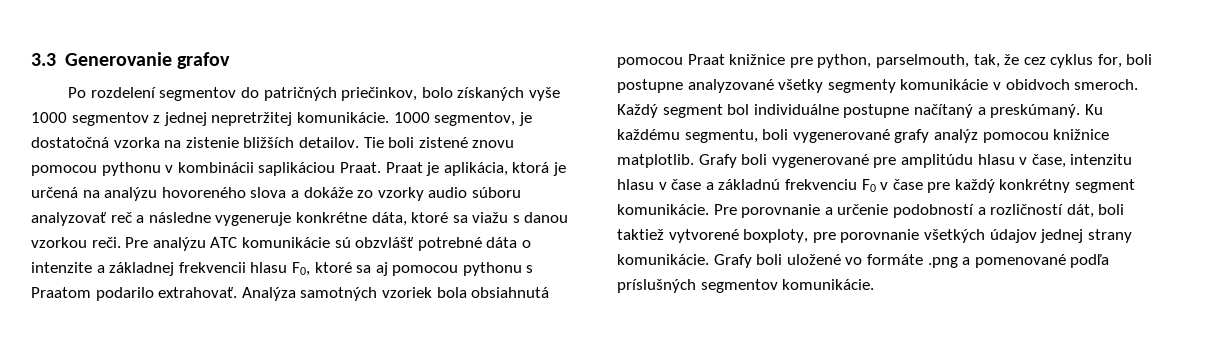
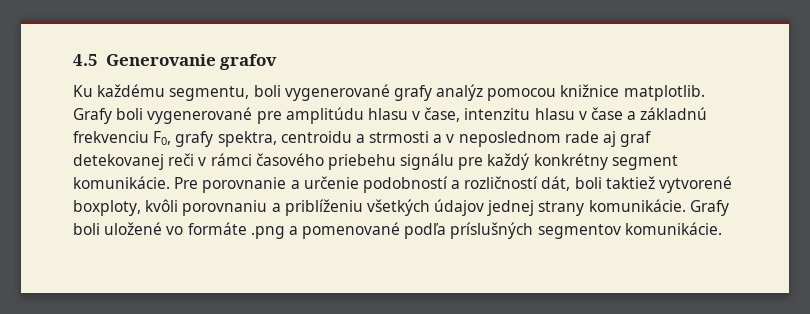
[31,53,56,66] 3.3 -> [73,54,98,66] 4.5
[68,87,561,101] [31,112,532,126] [31,137,515,148] [31,162,566,176] [31,187,521,201] [31,212,569,226] [31,237,531,251] [31,262,534,276] [31,287,550,301] [617,54,1153,68] [617,79,1139,93] [617,104,1081,118] Po rozdelení segmentov do patričných priečinkov, bolo získaných vyše 1000 segmentov z jednej nepretržitej komunikácie. 1000 segmentov, je dostatočná vzorka na zistenie bližších detailov. Tie boli zistené znovu pomocou pythonu v kombinácii saplikáciou Praat. Praat je aplikácia, ktorá je určená na analýzu hovoreného slova a dokáže zo vzorky audio súboru analyzovať reč a následne vygeneruje konkrétne dáta, ktoré sa viažu s danou vzorkou reči. Pre analýzu ATC komunikácie sú obzvlášť potrebné dáta o intenzite a základnej frekvencii hlasu F0, ktoré sa aj pomocou pythonu s Praatom podarilo extrahovať. Analýza samotných vzoriek bola obsiahnutá pomocou Praat knižnice pre python, parselmouth, tak, že cez cyklus for, boli postupne analyzované všetky segmenty komunikácie v obidvoch smeroch. Každý segment bol individuálne postupne načítaný a preskúmaný. -> (278, 62) none
[861,179,923,192] F0 v čase -> [153,131,652,147] [73,153,455,170] F0, grafy spektra, centroidu a strmosti a v neposlednom rade aj graf detekovanej reči v rámci časového priebehu signálu
[812,229,920,243] pre porovnanie -> [145,199,363,216] kvôli porovnaniu a priblíženiu

